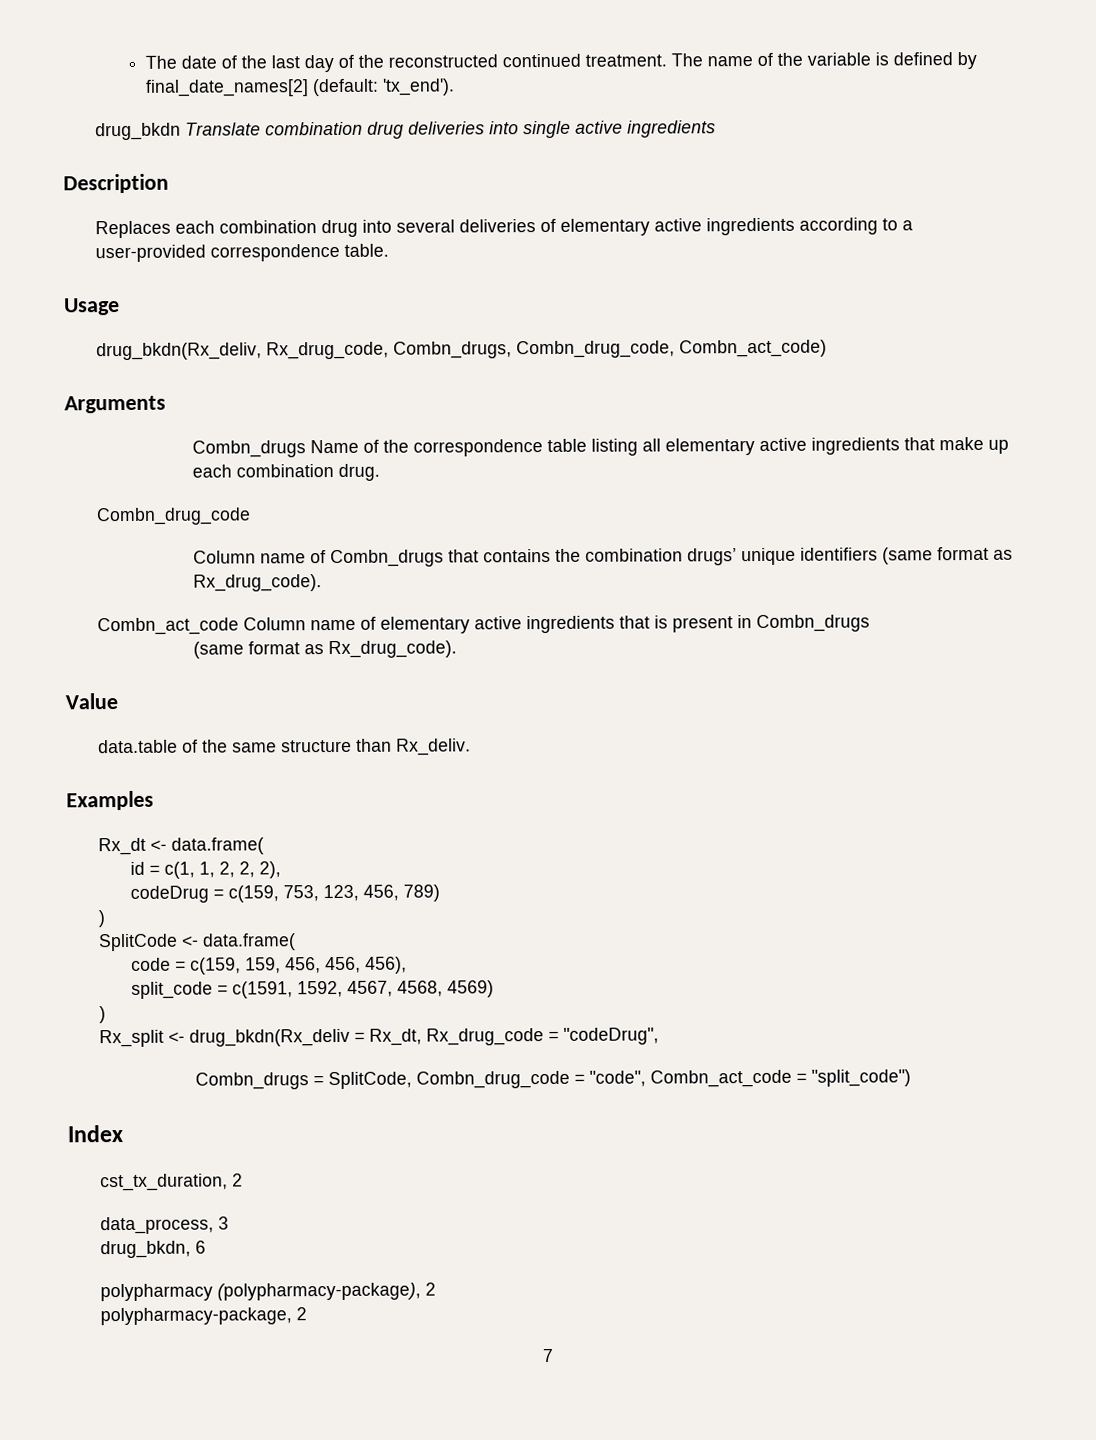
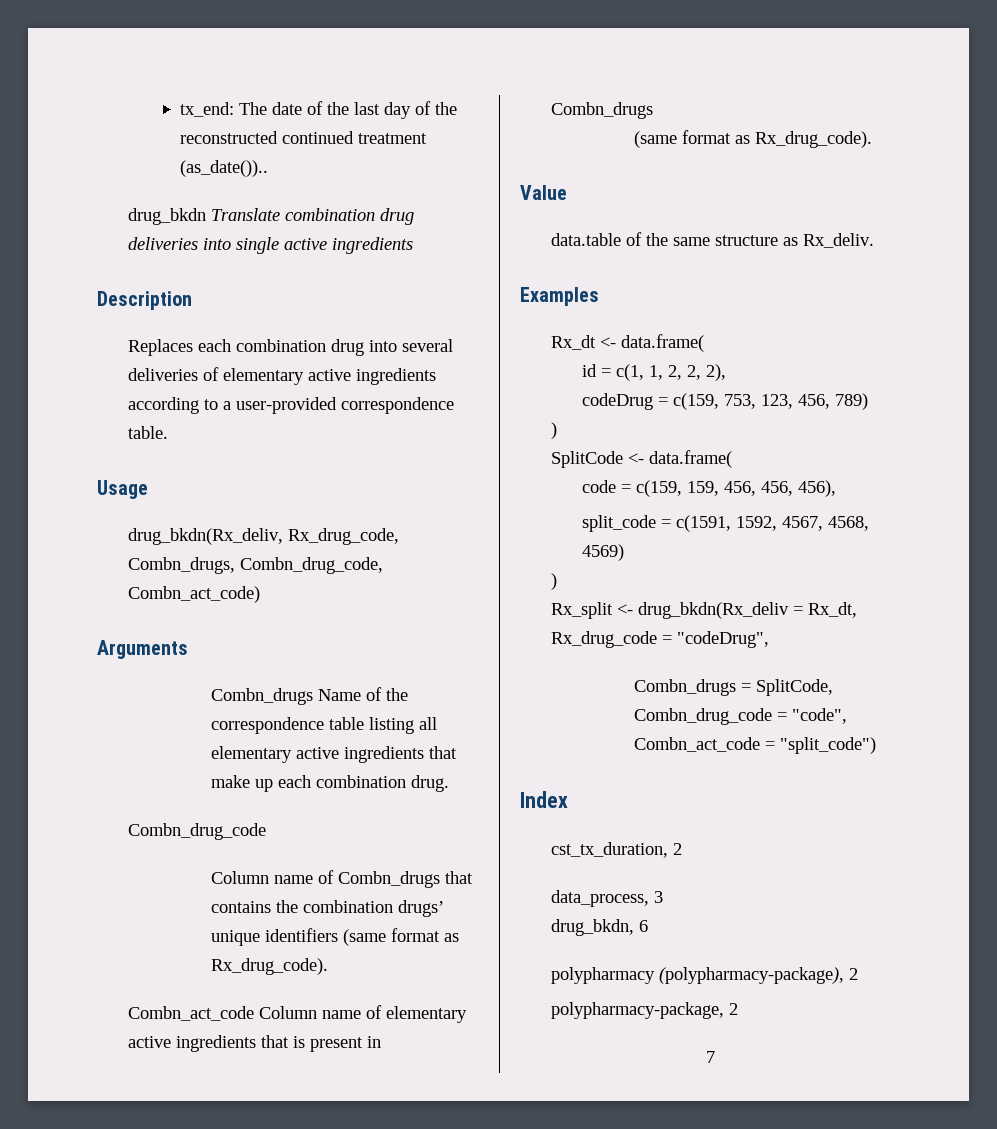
(145, 62) none -> [179,102,234,117] tx_end:
[585,51,978,70] [145,78,456,97] treatment. The name of the variable is defined by final_date_names[2] (default: 'tx_end'). -> [357,133,427,144] [179,160,268,177] treatment (as_date())..
[355,738,392,752] than -> [783,237,799,246] as

